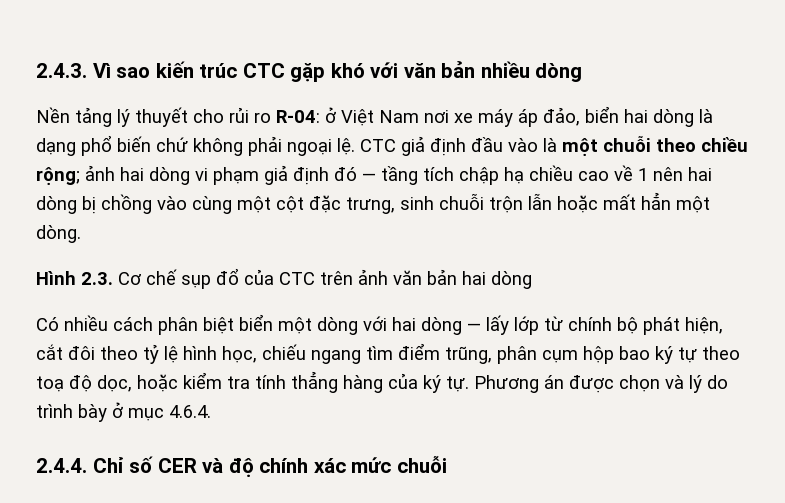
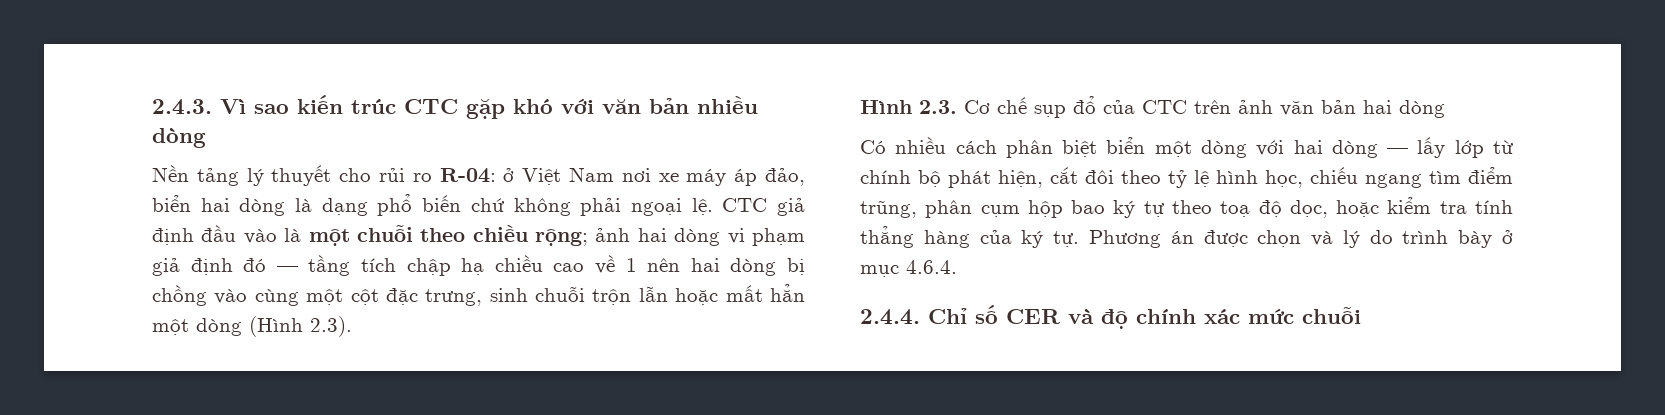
[36,225,81,243] dòng. -> [196,316,352,337] dòng (Hình 2.3).

